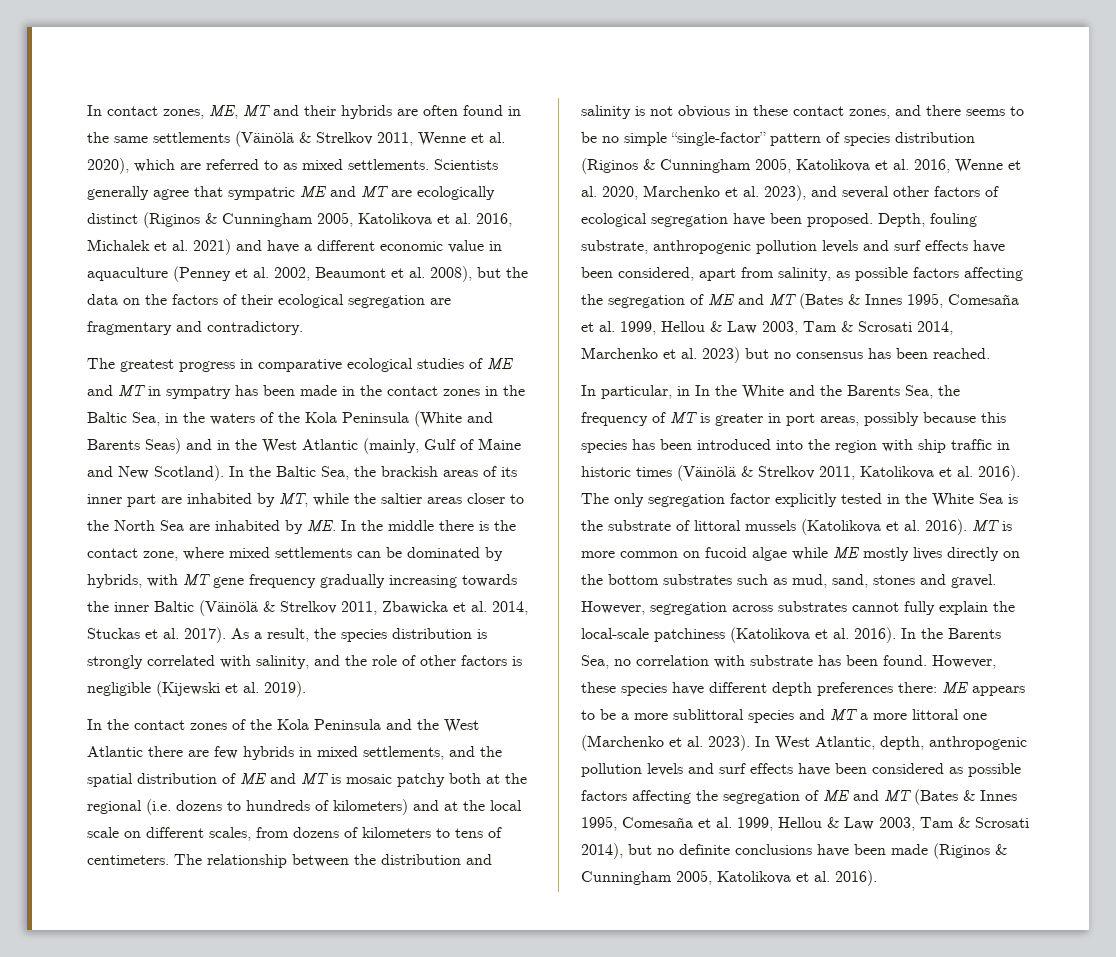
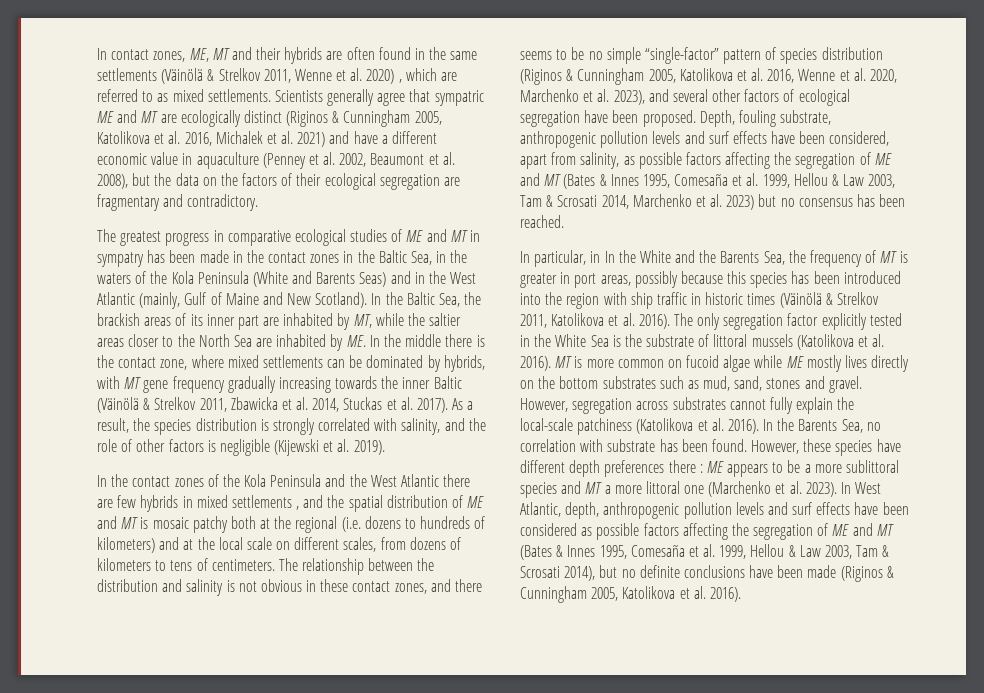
[87,158,129,174] 2020), -> [366,69,402,84] 2020) ,
[363,746,444,760] settlements, -> [231,495,300,510] settlements ,
[898,682,937,693] there: -> [668,460,703,473] there :

